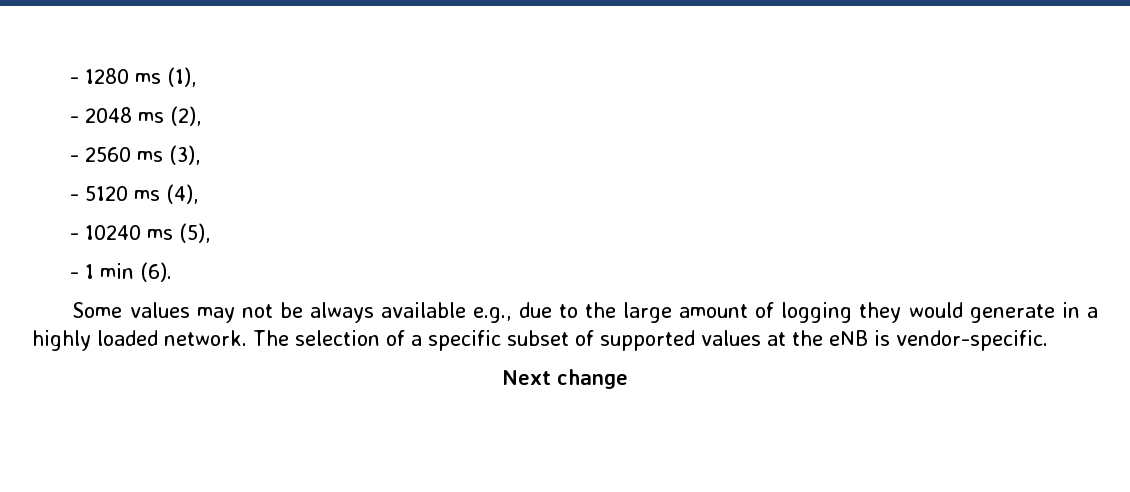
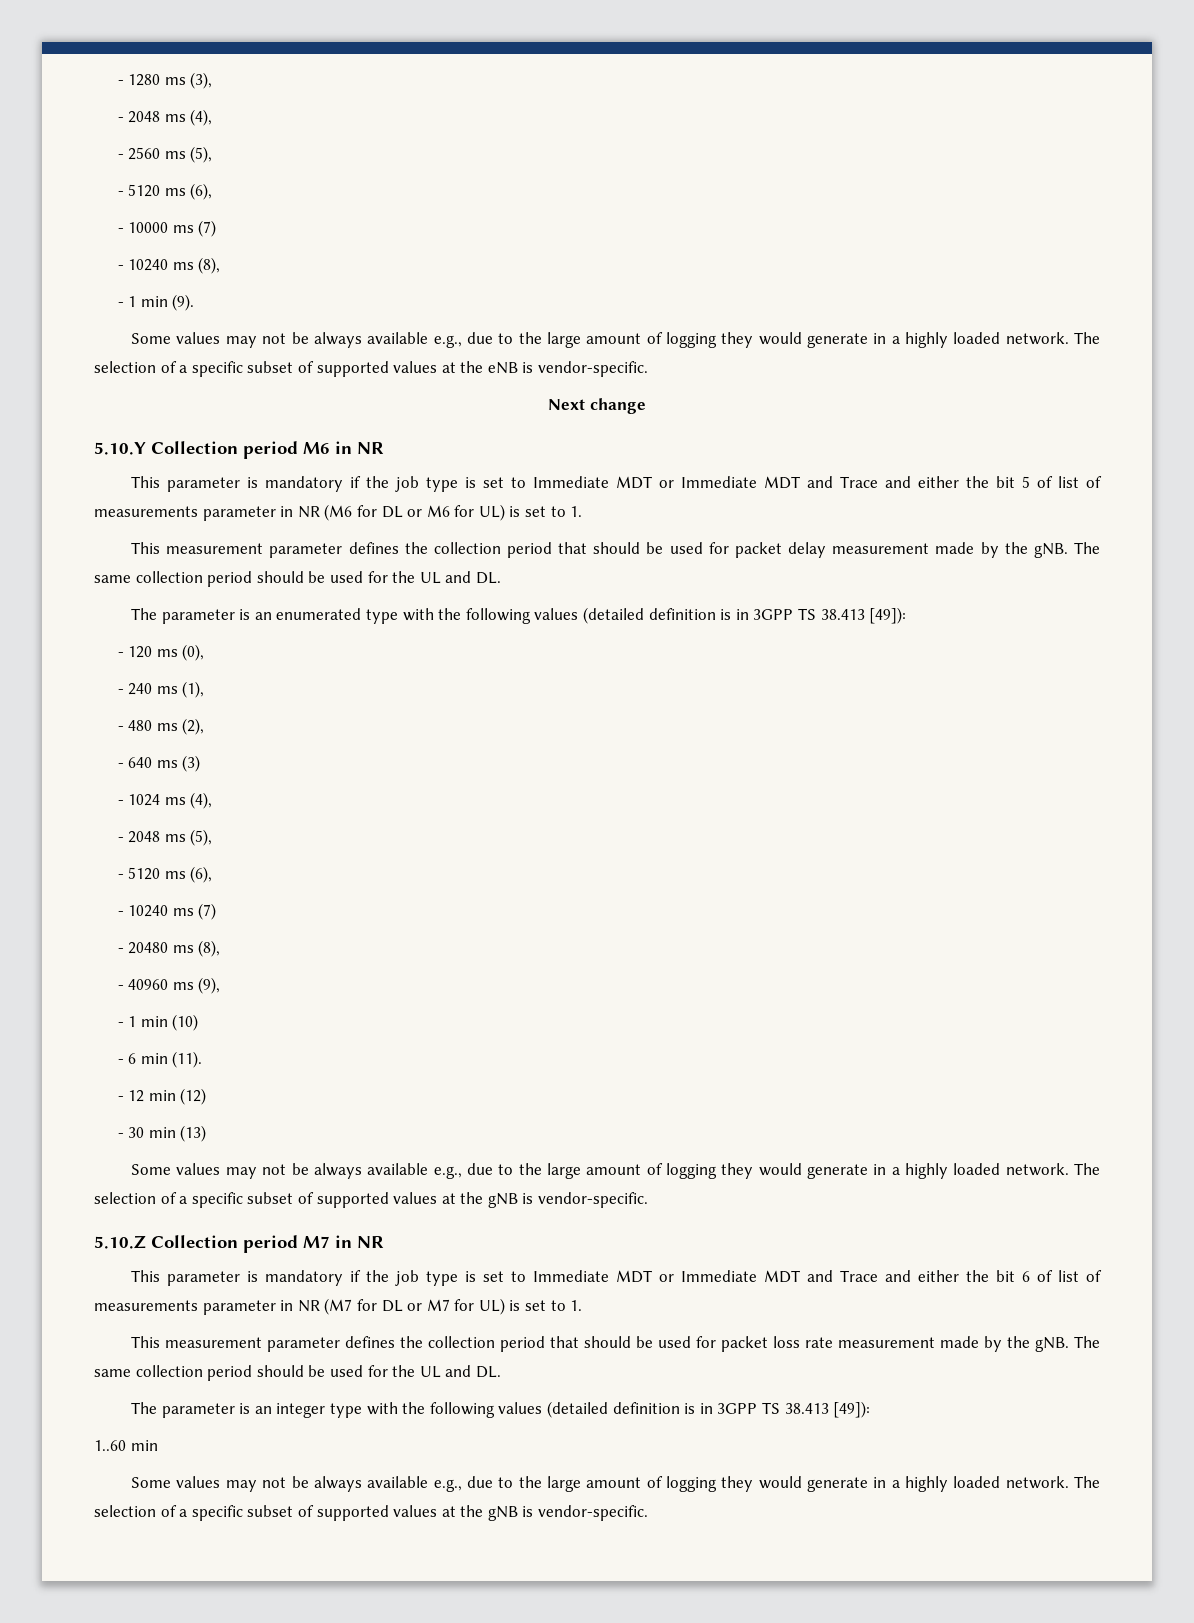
[167,67,197,87] [70,106,202,126] (1), // - 2048 ms (2), -> [190,72,213,89] [117,109,213,126] (3), // - 2048 ms (4),
[169,145,201,165] [70,184,199,204] [70,223,211,243] [70,262,173,282] (3), // - 5120 ms (4), // - 10240 ms (5), // - 1 min (6). -> [190,146,213,163] [117,183,213,200] [117,220,217,237] [117,257,221,274] [117,294,195,311] (5), // - 5120 ms (6), // - 10000 ms (7) // - 10240 ms (8), // - 1 min (9).
(628, 379) none -> [94,441,384,459] [131,476,1102,492] [94,504,583,521] [131,542,1100,558] [94,571,501,587] [131,607,907,624] [117,644,205,661] [117,681,205,698] [117,718,205,735] [117,755,201,772] [117,792,213,809] [117,829,213,846] [117,866,213,883] [117,903,217,920] [117,940,221,957] [117,977,221,994] [117,1014,199,1031] [117,1051,203,1068] [117,1088,207,1105] [117,1125,207,1142] [131,1163,1100,1179] [94,1192,649,1208] [94,1235,384,1253] [131,1270,1102,1286] [94,1298,583,1315] [131,1336,1100,1352] [94,1365,501,1381] [131,1401,871,1418] [94,1440,158,1451] [131,1476,1100,1492] [94,1505,649,1521] // 5.10.Y Collection period M6 in NR // This parameter is mandatory if the job type is set to Immediate MDT or Immediate MDT and Trace and either the bit 5 of list of measurements parameter in NR (M6 for DL or M6 for UL) is set to 1. // This measurement parameter defines the collection period that should be used for packet delay measurement made by the gNB. The same collection period should be used for the UL and DL. // The parameter is an enumerated type with the following values (detailed definition is in 3GPP TS 38.413 [49]): // - 120 ms (0), // - 240 ms (1), // - 480 ms (2), // - 640 ms (3) // - 1024 ms (4), // - 2048 ms (5), // - 5120 ms (6), // - 10240 ms (7) // - 20480 ms (8), // - 40960 ms (9), // - 1 min (10) // - 6 min (11). // - 12 min (12) // - 30 min (13) // Some values may not be always available e.g., due to the large amount of logging they would generate in a highly loaded network. The selection of a specific subset of supported values at the gNB is vendor-specific. // 5.10.Z Collection period M7 in NR // This parameter is mandatory if the job type is set to Immediate MDT or Immediate MDT and Trace and either the bit 6 of list of measurements parameter in NR (M7 for DL or M7 for UL) is set to 1. // This measurement parameter defines the collection period that should be used for packet loss rate measurement made by the gNB. The same collection period should be used for the UL and DL. // The parameter is an integer type with the following values (detailed definition is in 3GPP TS 38.413 [49]): // 1..60 min // Some values may not be always available e.g., due to the large amount of logging they would generate in a highly loaded network. The selection of a specific subset of supported values at the gNB is vendor-specific.

